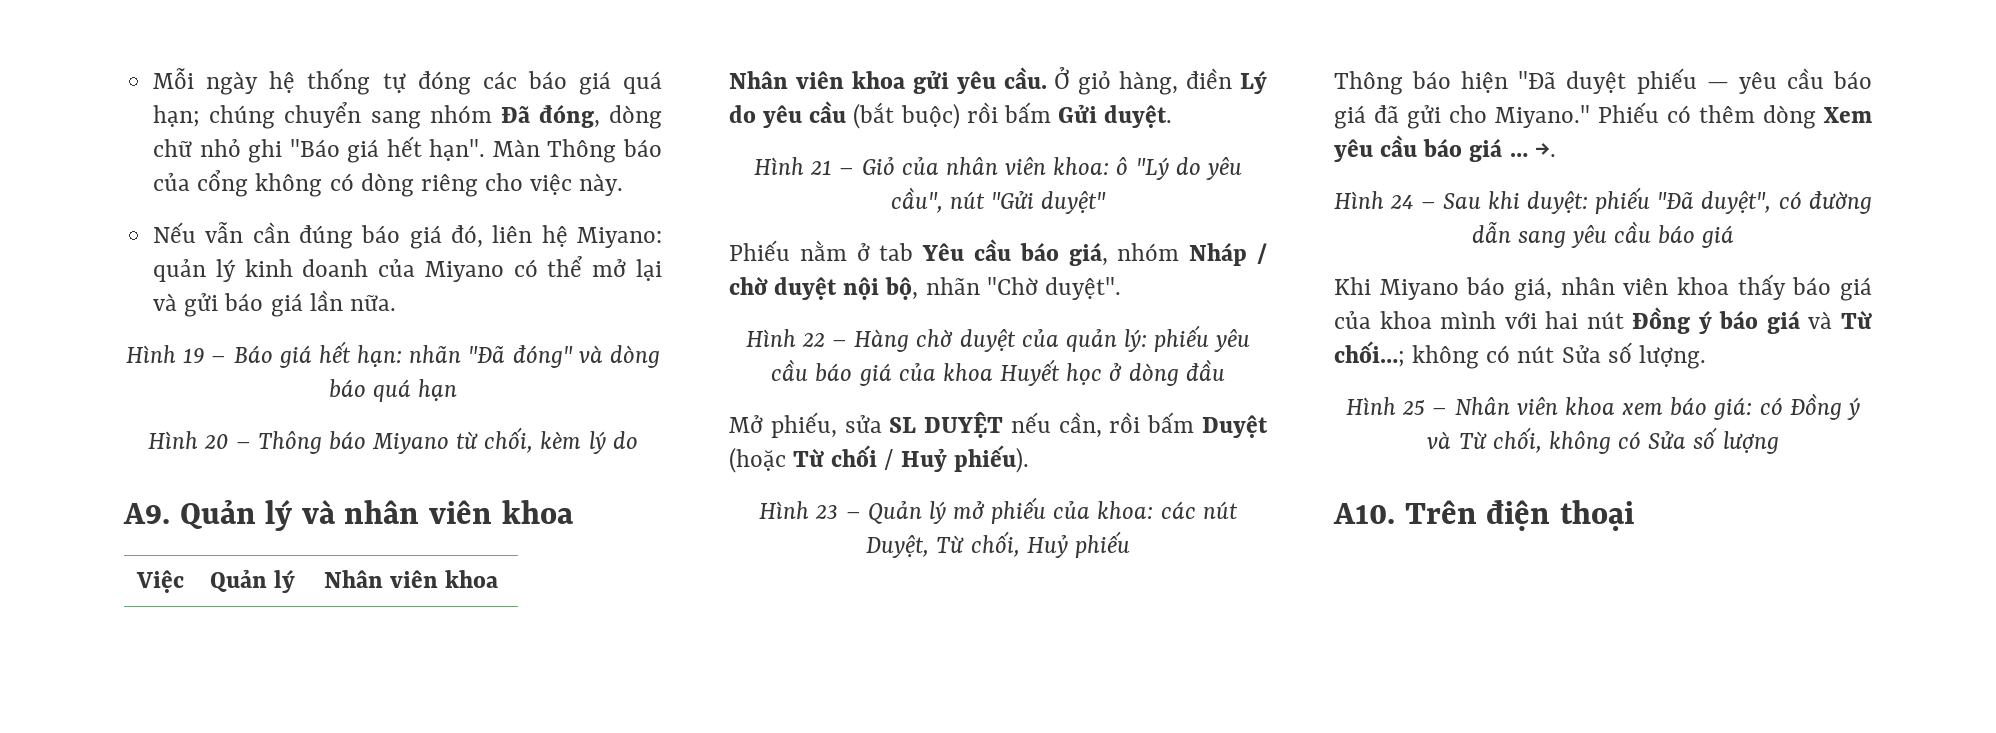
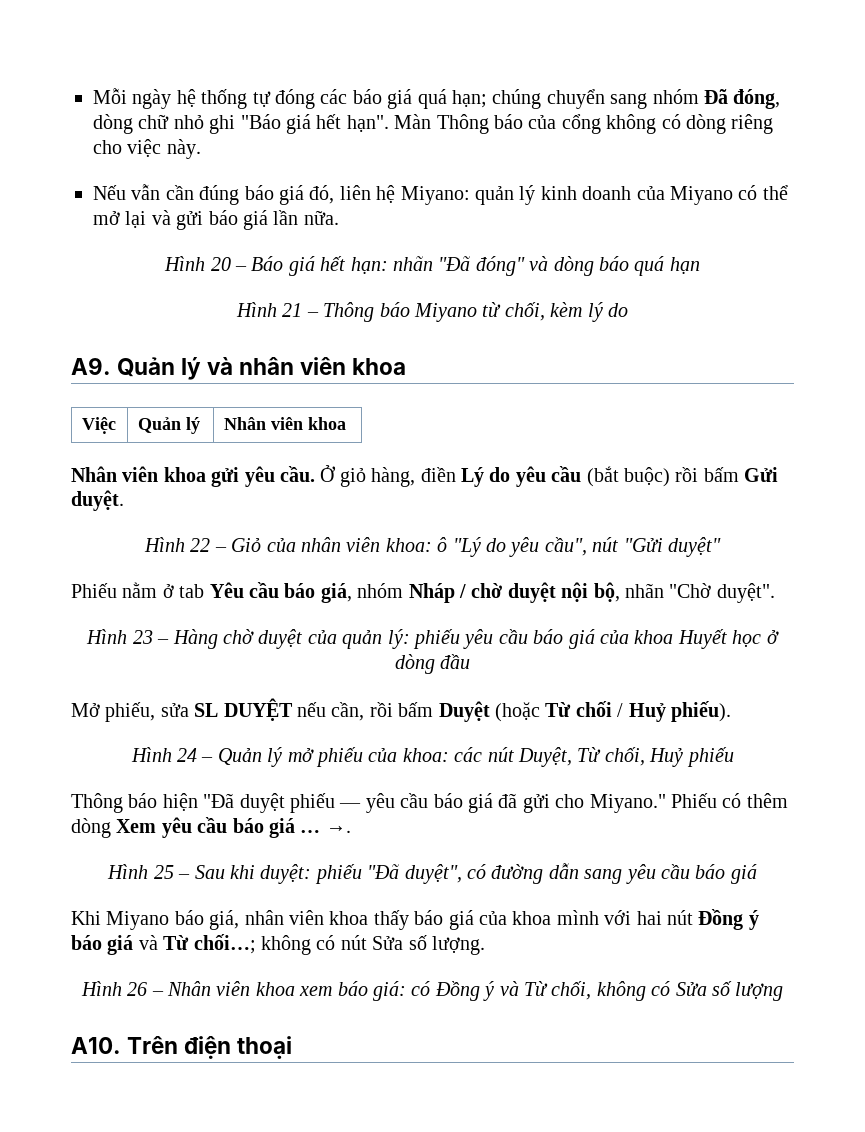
[183,348,205,363] 19 -> [210,257,231,271] 20
[204,434,229,449] 20 -> [282,303,303,317] 21
[810,160,833,175] 21 -> [190,538,211,552] 22
[801,333,825,347] 22 -> [132,630,153,644] 23
[815,505,839,519] 23 -> [176,748,197,762] 24
[1390,195,1414,209] 24 -> [153,865,174,879] 25
[1402,400,1426,415] 25 -> [127,982,148,996] 26

